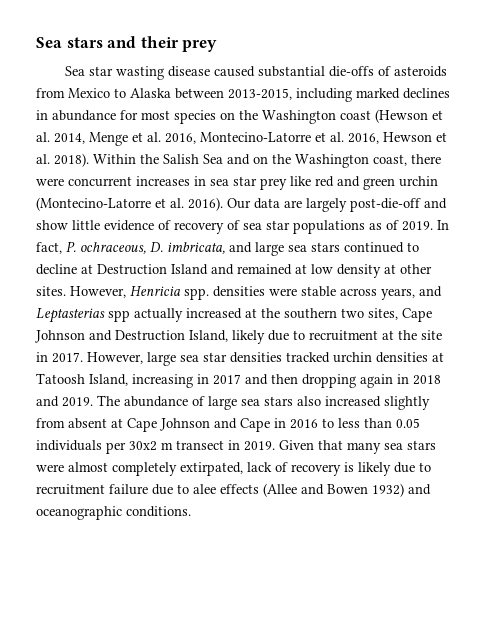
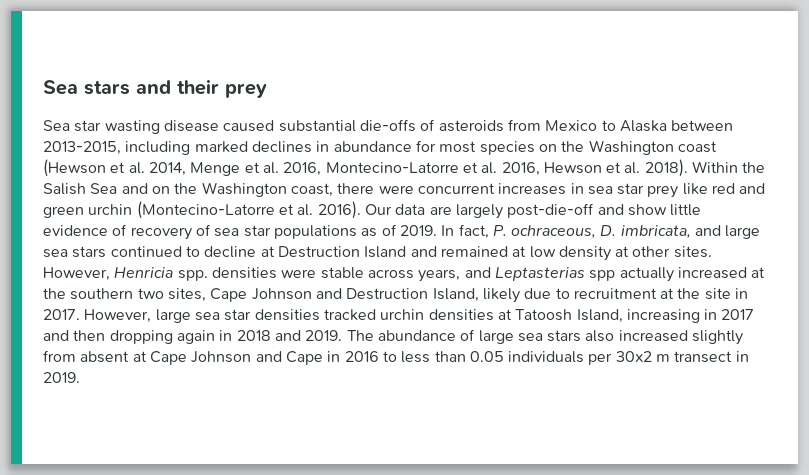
[279,440,436,454] [36,462,431,476] [36,483,431,497] [36,506,191,520] Given that many sea stars were almost completely extirpated, lack of recovery is likely due to recruitment failure due to alee effects (Allee and Bowen 1932) and oceanographic conditions. -> (80, 377) none

